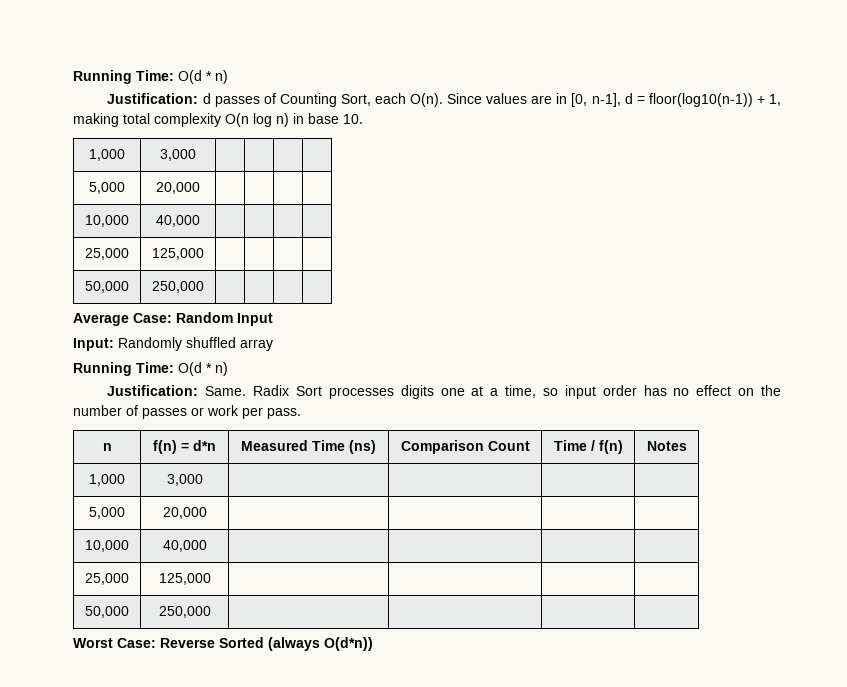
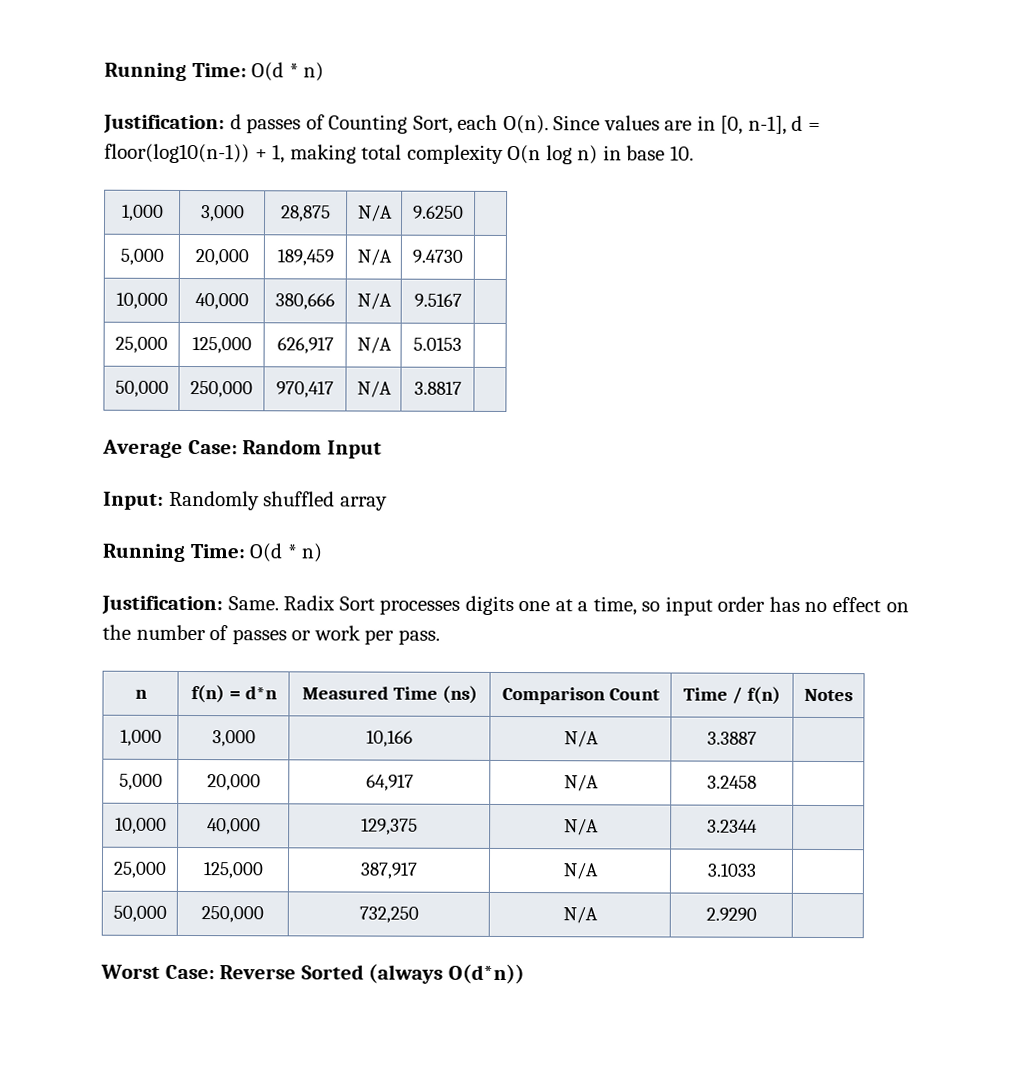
[89,182,125,194] [156,182,200,194] [85,215,129,227] [156,215,200,227] [85,248,129,260] [152,248,204,260] [85,281,129,293] [152,281,204,293] | | | // 5,000 | 20,000 | | | | // 10,000 | 40,000 | | | | // 25,000 | 125,000 | | | | // 50,000 | 250,000 | | | -> [281,205,331,222] [357,204,393,222] [413,205,464,219] [119,248,164,265] [194,249,249,266] [276,249,334,266] [356,248,392,266] [412,249,463,263] [115,292,168,309] [194,293,249,310] [275,293,335,310] [356,292,392,310] [413,293,462,307] [115,336,168,353] [191,337,252,354] [276,337,334,354] [356,336,392,354] [413,337,462,351] [114,380,169,397] [190,381,253,398] [276,381,334,398] [356,380,392,398] [413,381,462,395] 28,875 | N/A | 9.6250 | // 5,000 | 20,000 | 189,459 | N/A | 9.4730 | // 10,000 | 40,000 | 380,666 | N/A | 9.5167 | // 25,000 | 125,000 | 626,917 | N/A | 5.0153 | // 50,000 | 250,000 | 970,417 | N/A | 3.8817
[89,507,125,519] [162,507,207,519] [85,540,129,552] [162,540,207,552] [85,573,129,585] [158,573,211,585] [85,606,129,618] [158,606,211,618] | | | // 5,000 | 20,000 | | | | // 10,000 | 40,000 | | | | // 25,000 | 125,000 | | | | // 50,000 | 250,000 | | | -> [366,730,413,747] [563,730,599,748] [707,731,757,745] [118,773,163,790] [206,774,261,791] [365,774,414,791] [563,774,599,792] [707,775,757,789] [114,817,167,834] [206,818,261,835] [361,818,418,835] [563,818,599,836] [707,819,758,833] [113,861,166,878] [202,862,263,879] [360,862,417,879] [562,862,598,880] [706,863,756,877] [112,905,167,922] [201,906,264,923] [358,906,419,923] [562,906,598,924] [705,907,757,921] 10,166 | N/A | 3.3887 | // 5,000 | 20,000 | 64,917 | N/A | 3.2458 | // 10,000 | 40,000 | 129,375 | N/A | 3.2344 | // 25,000 | 125,000 | 387,917 | N/A | 3.1033 | // 50,000 | 250,000 | 732,250 | N/A | 2.9290

